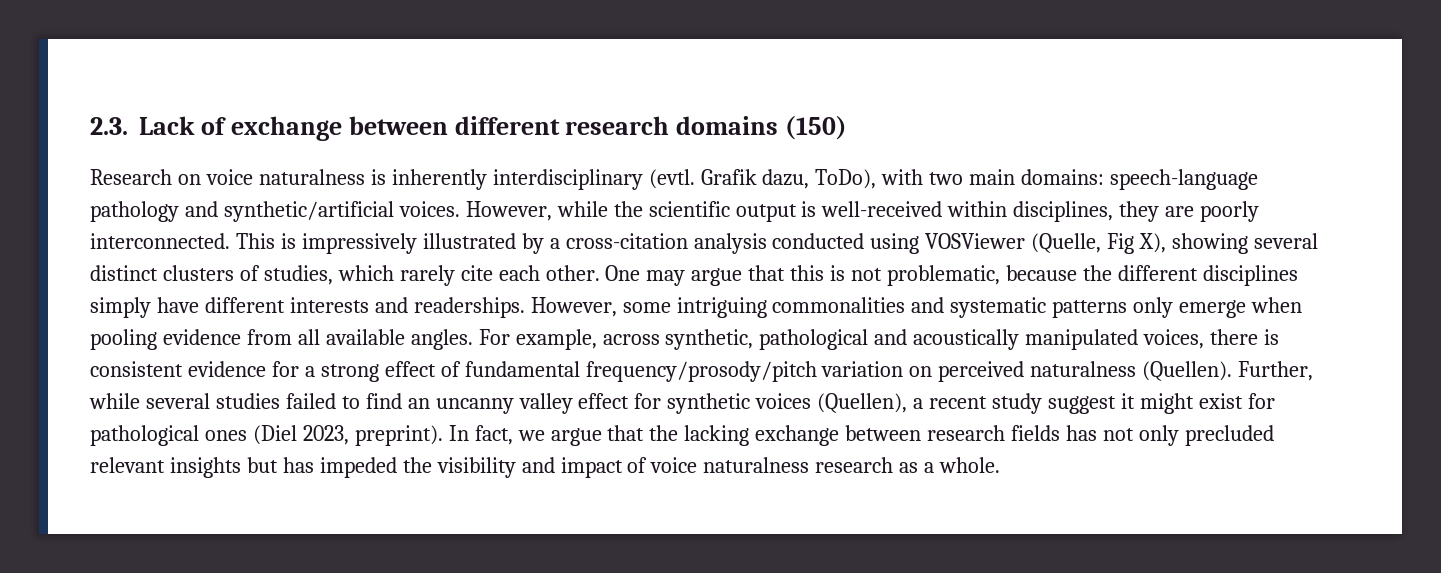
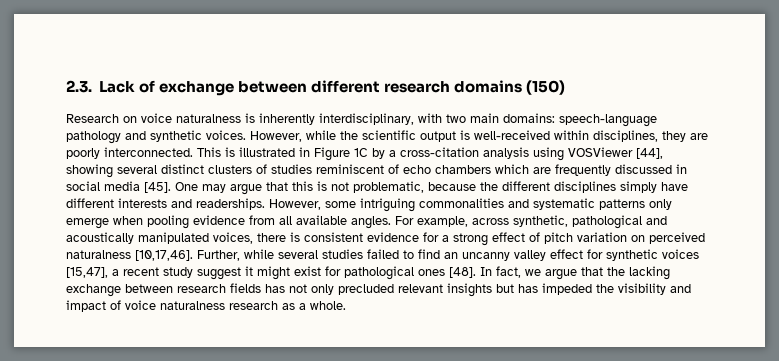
[492,169,877,190] interdisciplinary (evtl. Grafik dazu, ToDo), -> [319,113,414,125] interdisciplinary,
[223,201,394,222] synthetic/artificial -> [150,130,202,142] synthetic
[301,233,516,254] impressively illustrated -> [239,147,368,161] illustrated in Figure 1C
[772,233,865,249] conducted -> (529, 153) none
[1031,233,1167,254] (Quelle, Fig X), -> [636,148,663,159] [44],
[263,265,600,286] studies, which rarely cite each other. -> [271,164,687,176] [66,181,171,193] studies reminiscent of echo chambers which are frequently discussed in social media [45].
[464,361,817,382] fundamental frequency/prosody/pitch -> [544,232,573,244] pitch
[1142,361,1233,381] (Quellen). -> [135,250,193,261] [10,17,46].
[817,393,908,413] (Quellen), -> [66,267,108,278] [15,47],
[252,425,443,446] (Diel 2023, preprint). -> [449,267,476,278] [48].

